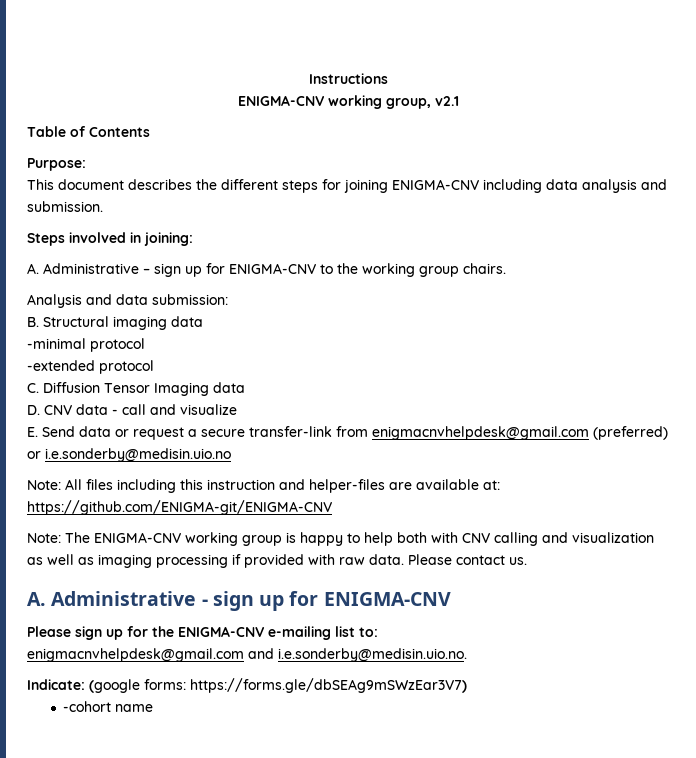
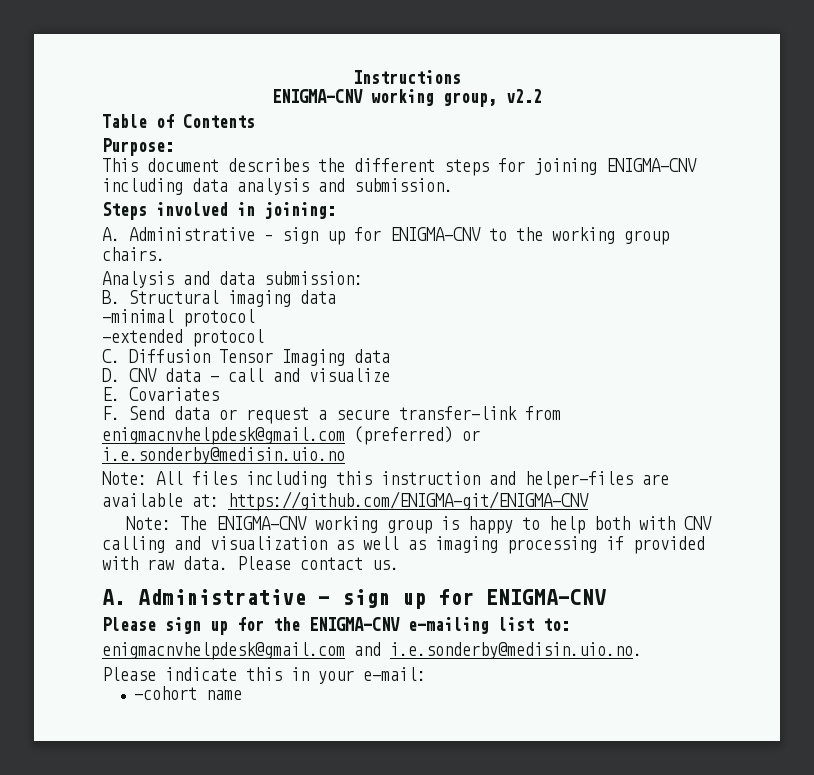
[434,96,459,106] v2.1 -> [506,89,542,103] v2.2
(38, 432) none -> [129,387,219,401] [102,406,120,420] Covariates // F.
[27,678,467,693] Indicate: (google forms: https://forms.gle/dbSEAg9mSWzEar3V7) -> [102,667,426,684] Please indicate this in your e-mail:

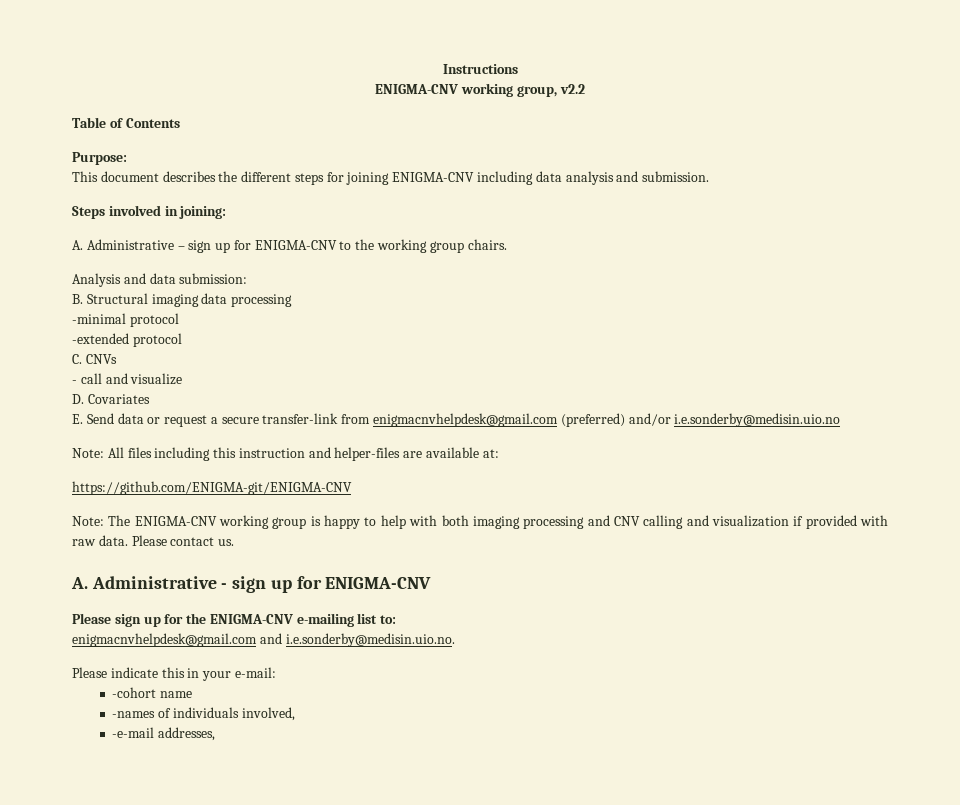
(336, 297) none -> [231,294,293,307] processing
[129,349,390,366] [102,368,201,382] Diffusion Tensor Imaging data // D. CNV data -> [85,354,117,364] CNVs //
[102,387,120,401] E. -> [72,394,84,404] D.
[102,406,120,420] F. -> [72,414,83,424] E.
[462,430,480,441] or -> [628,413,671,426] and/or
(219, 500) none -> (499, 453) //
[594,516,713,530] [102,536,597,554] both with CNV calling and visualization as well as imaging processing -> [409,515,789,529] with both imaging processing and CNV calling and visualization
(242, 695) none -> [112,707,295,721] [112,727,215,741] // -names of individuals involved, // -e-mail addresses,

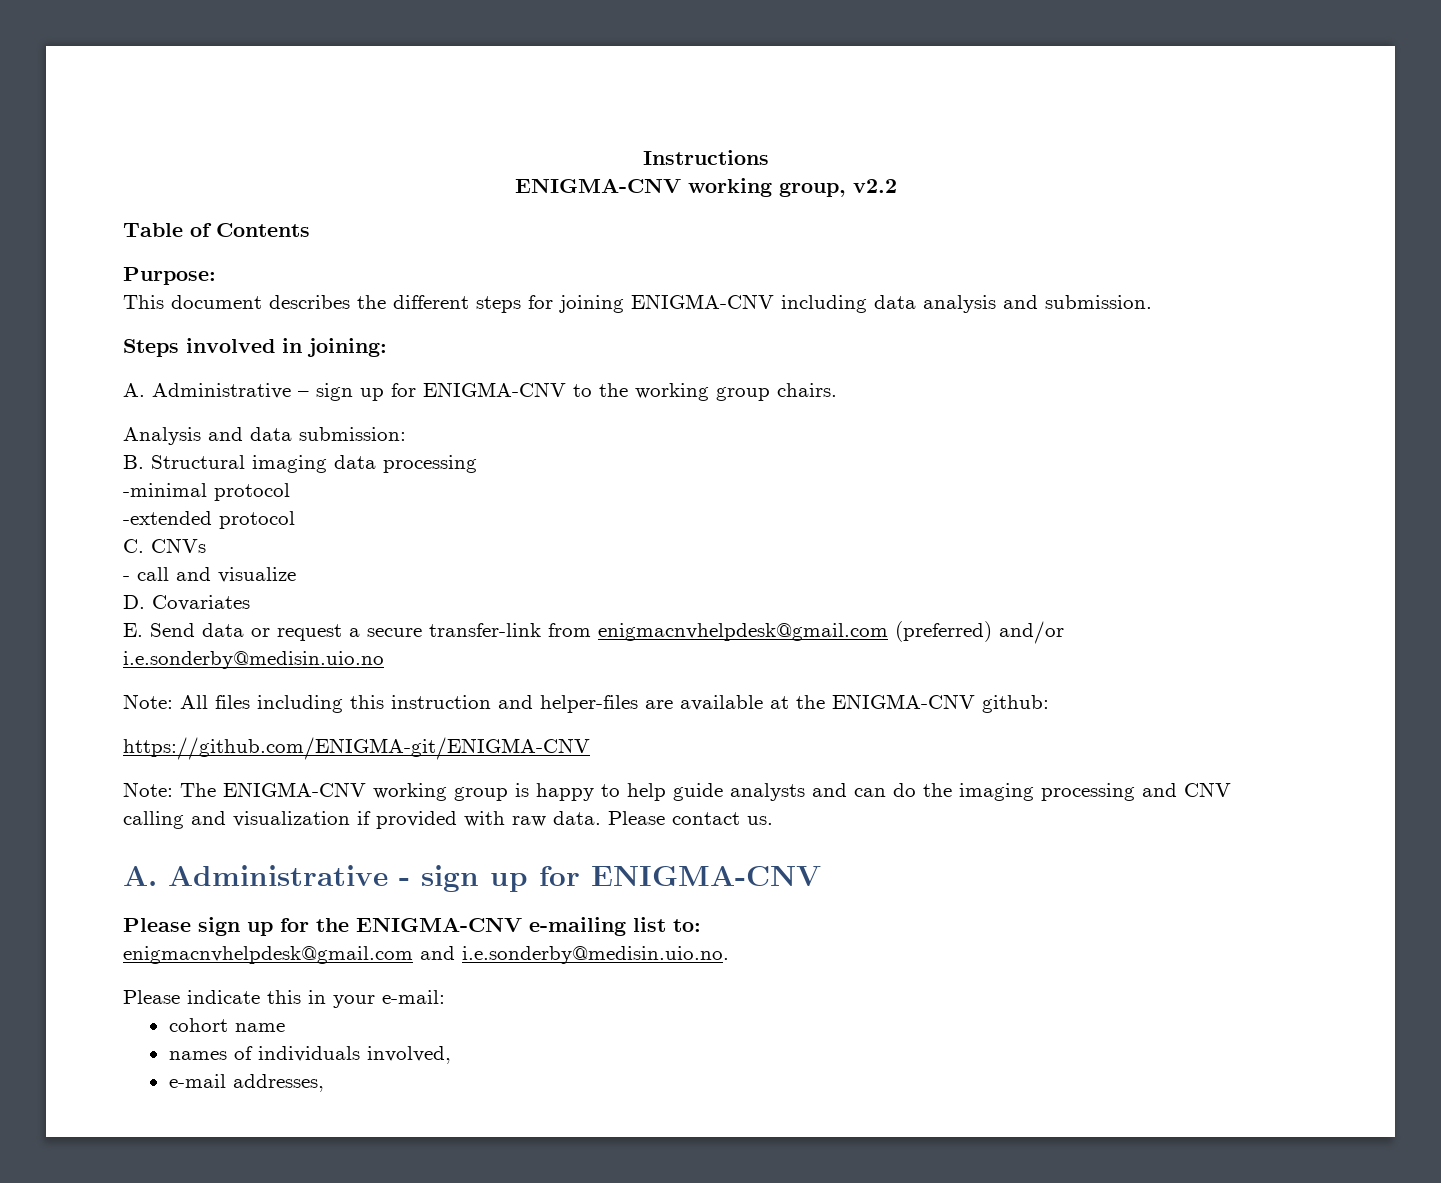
[482,449,499,458] at: -> [770,694,1049,713] at the ENIGMA-CNV github:
[409,515,469,526] with both -> [673,783,952,801] guide analysts and can do the
[112,687,157,698] -cohort -> [168,1018,228,1032] cohort
[112,711,156,718] -names -> [168,1051,227,1060] names
[112,727,155,738] -e-mail -> [168,1074,226,1088] e-mail

